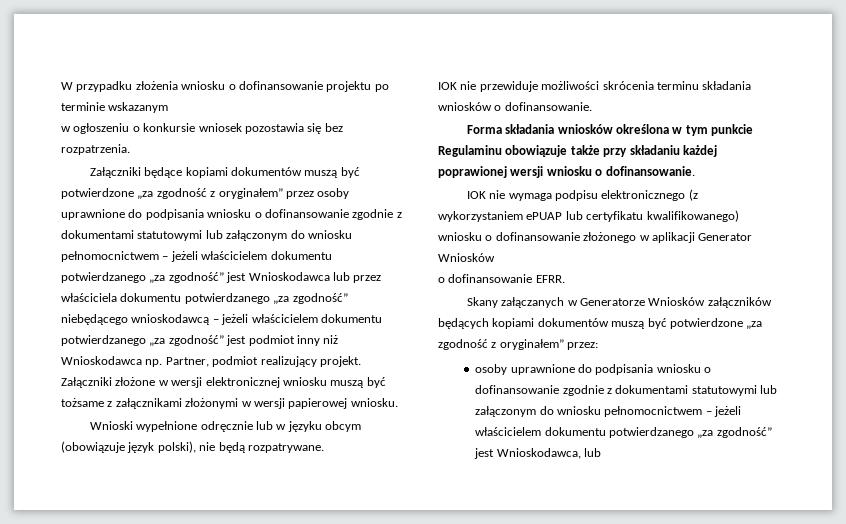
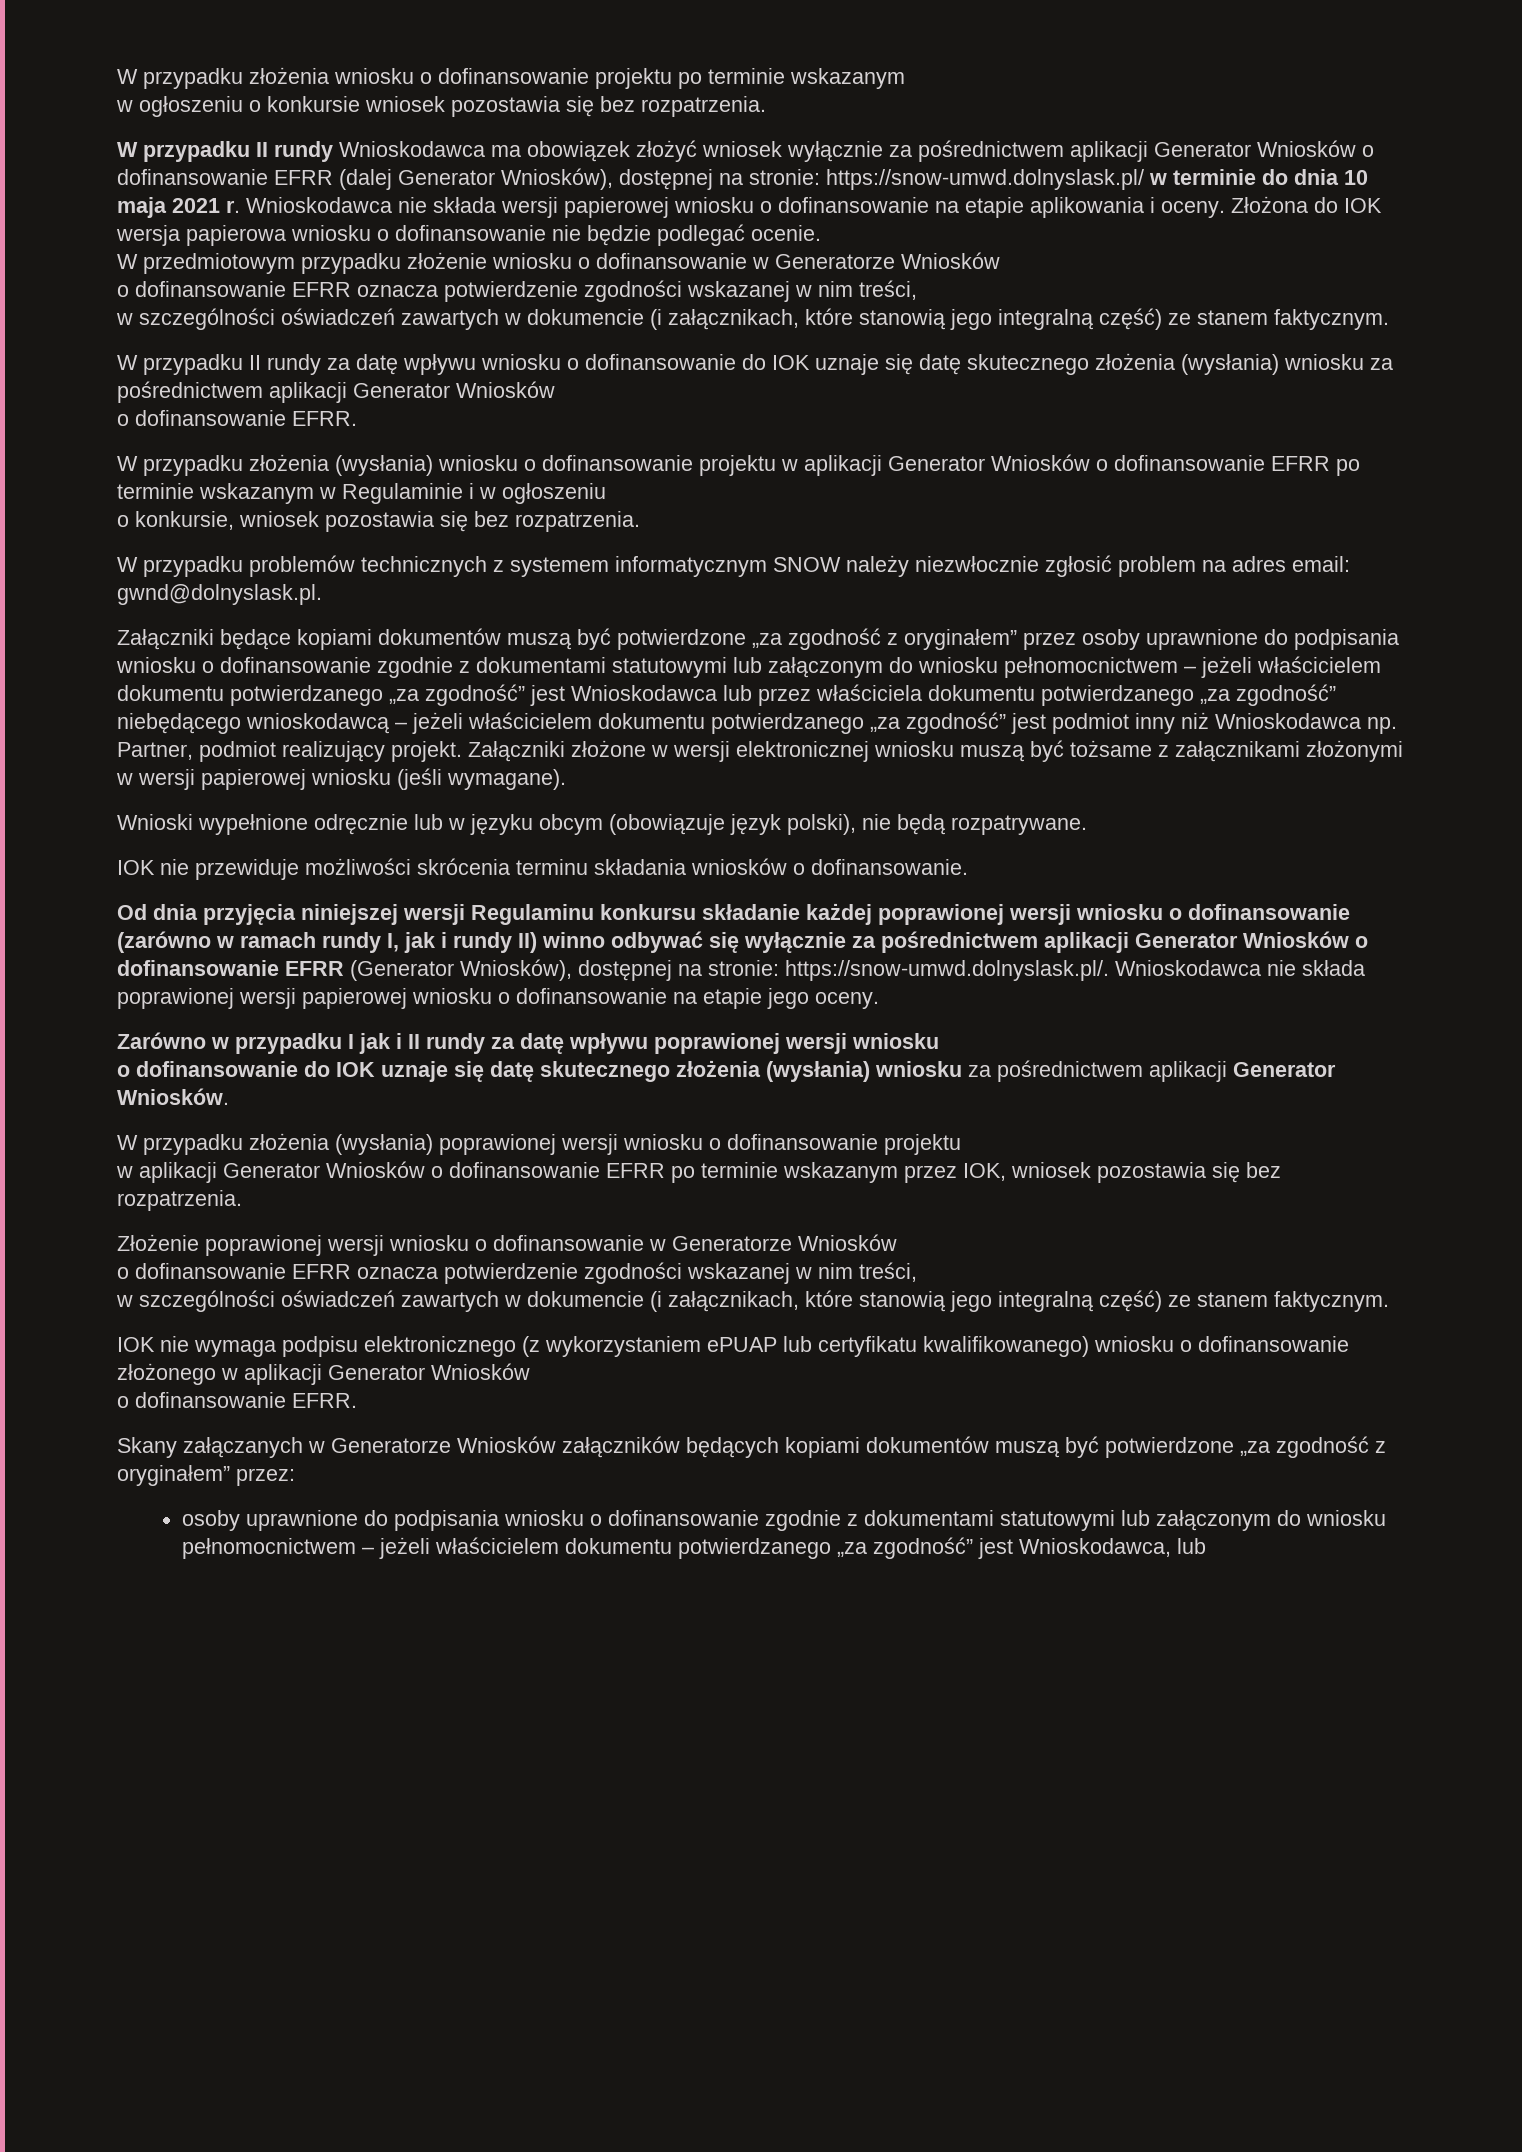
(130, 149) none -> [117,140,1374,162] [117,168,1368,190] [117,196,1382,218] [116,224,821,246] [117,252,1000,274] [117,280,917,302] [116,308,1389,330] [117,353,1393,375] [117,381,555,403] [117,410,357,426] [117,454,1360,476] [117,483,606,504] [117,511,640,532] [117,555,1350,577] [117,584,322,605] // W przypadku II rundy Wnioskodawca ma obowiązek złożyć wniosek wyłącznie za pośrednictwem aplikacji Generator Wniosków o dofinansowanie EFRR (dalej Generator Wniosków), dostępnej na stronie: https://snow-umwd.dolnyslask.pl/ w terminie do dnia 10 maja 2021 r. Wnioskodawca nie składa wersji papierowej wniosku o dofinansowanie na etapie aplikowania i oceny. Złożona do IOK wersja papierowa wniosku o dofinansowanie nie będzie podlegać ocenie. // W przedmiotowym przypadku złożenie wniosku o dofinansowanie w Generatorze Wniosków // o dofinansowanie EFRR oznacza potwierdzenie zgodności wskazanej w nim treści, // w szczególności oświadczeń zawartych w dokumencie (i załącznikach, które stanowią jego integralną część) ze stanem faktycznym. // W przypadku II rundy za datę wpływu wniosku o dofinansowanie do IOK uznaje się datę skutecznego złożenia (wysłania) wniosku za pośrednictwem aplikacji Generator Wniosków // o dofinansowanie EFRR. // W przypadku złożenia (wysłania) wniosku o dofinansowanie projektu w aplikacji Generator Wniosków o dofinansowanie EFRR po terminie wskazanym w Regulaminie i w ogłoszeniu // o konkursie, wniosek pozostawia się bez rozpatrzenia. // W przypadku problemów technicznych z systemem informatycznym SNOW należy niezwłocznie zgłosić problem na adres email: gwnd@dolnyslask.pl.
[350,398,398,407] wniosku. -> [311,768,566,790] wniosku (jeśli wymagane).
[466,124,754,136] [438,145,680,157] Forma składania wniosków określona w tym punkcie Regulaminu obowiązuje także przy składaniu -> [117,904,800,925] Od dnia przyjęcia niniejszej wersji Regulaminu konkursu składanie
[605,166,695,176] dofinansowanie. -> [1188,904,1350,920] [117,931,1368,953] [117,959,1365,981] [117,988,879,1009] [117,1032,939,1054] [117,1060,1336,1082] [117,1088,229,1105] [117,1133,961,1155] [116,1161,1281,1183] [117,1190,242,1211] [117,1234,897,1256] [117,1262,917,1284] [116,1290,1389,1312] dofinansowanie (zarówno w ramach rundy I, jak i rundy II) winno odbywać się wyłącznie za pośrednictwem aplikacji Generator Wniosków o dofinansowanie EFRR (Generator Wniosków), dostępnej na stronie: https://snow-umwd.dolnyslask.pl/. Wnioskodawca nie składa poprawionej wersji papierowej wniosku o dofinansowanie na etapie jego oceny. // Zarówno w przypadku I jak i II rundy za datę wpływu poprawionej wersji wniosku // o dofinansowanie do IOK uznaje się datę skutecznego złożenia (wysłania) wniosku za pośrednictwem aplikacji Generator Wniosków. // W przypadku złożenia (wysłania) poprawionej wersji wniosku o dofinansowanie projektu // w aplikacji Generator Wniosków o dofinansowanie EFRR po terminie wskazanym przez IOK, wniosek pozostawia się bez rozpatrzenia. // Złożenie poprawionej wersji wniosku o dofinansowanie w Generatorze Wniosków // o dofinansowanie EFRR oznacza potwierdzenie zgodności wskazanej w nim treści, // w szczególności oświadczeń zawartych w dokumencie (i załącznikach, które stanowią jego integralną część) ze stanem faktycznym.

